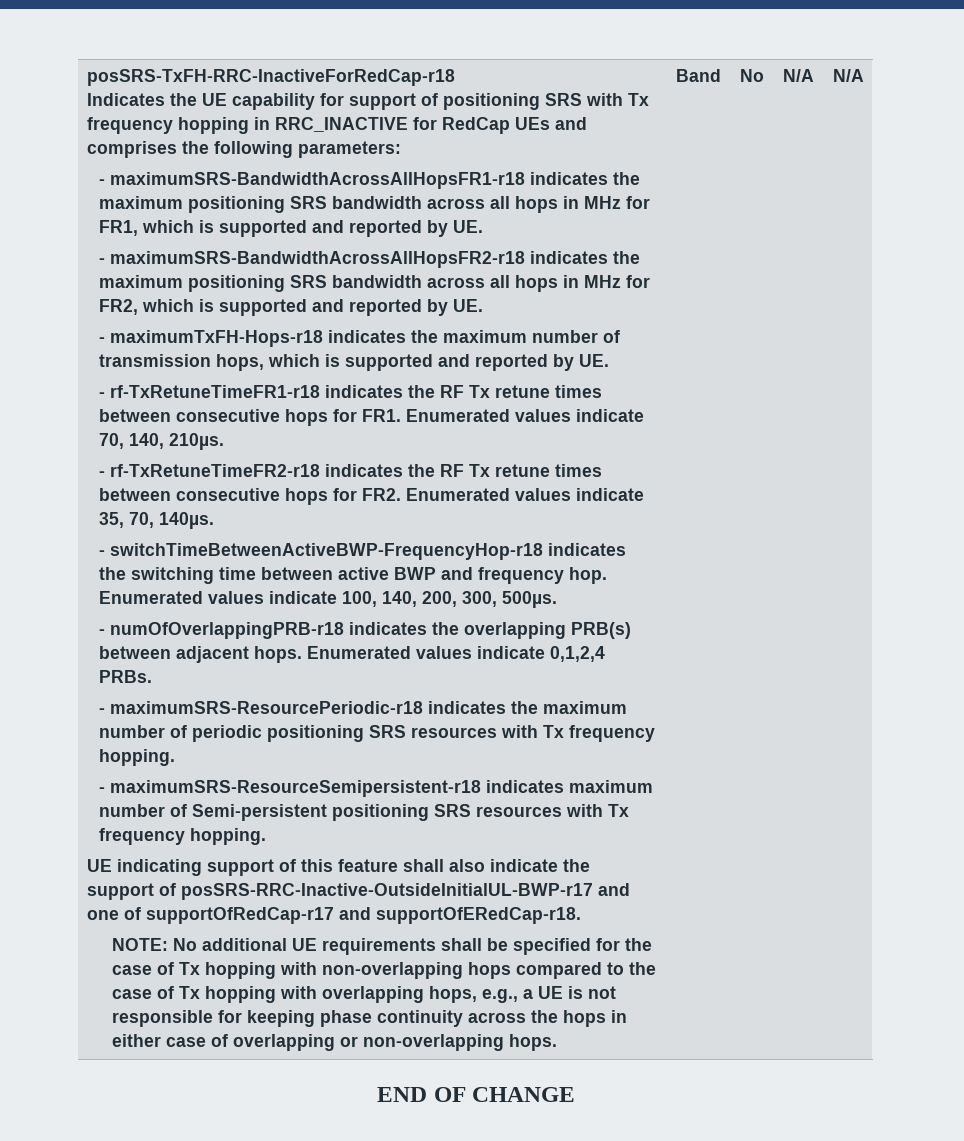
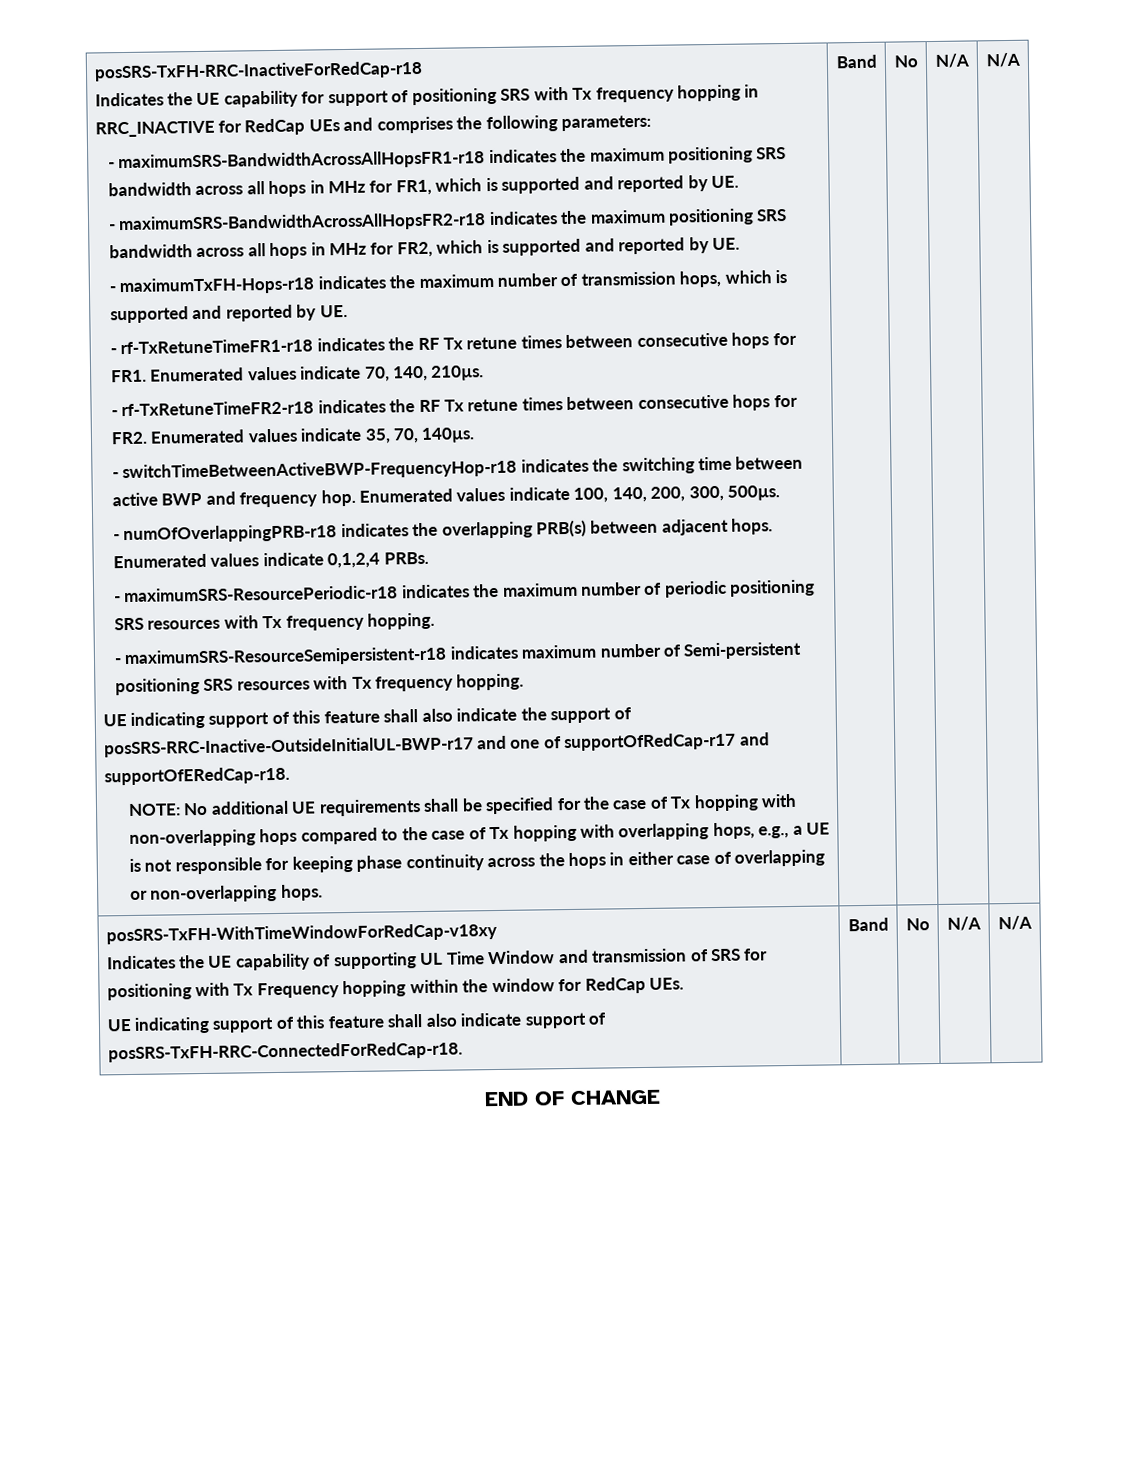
(864, 75) none -> [105,923,497,945] [106,948,769,971] [106,976,685,1001] [106,1012,607,1034] [107,1041,463,1063] [847,917,889,932] [905,918,930,931] [946,916,981,931] [997,915,1032,931] // posSRS-TxFH-WithTimeWindowForRedCap-v18xy // Indicates the UE capability of supporting UL Time Window and transmission of SRS for positioning with Tx Frequency hopping within the window for RedCap UEs. // UE indicating support of this feature shall also indicate support of posSRS-TxFH-RRC-ConnectedForRedCap-r18. | Band | No | N/A | N/A

